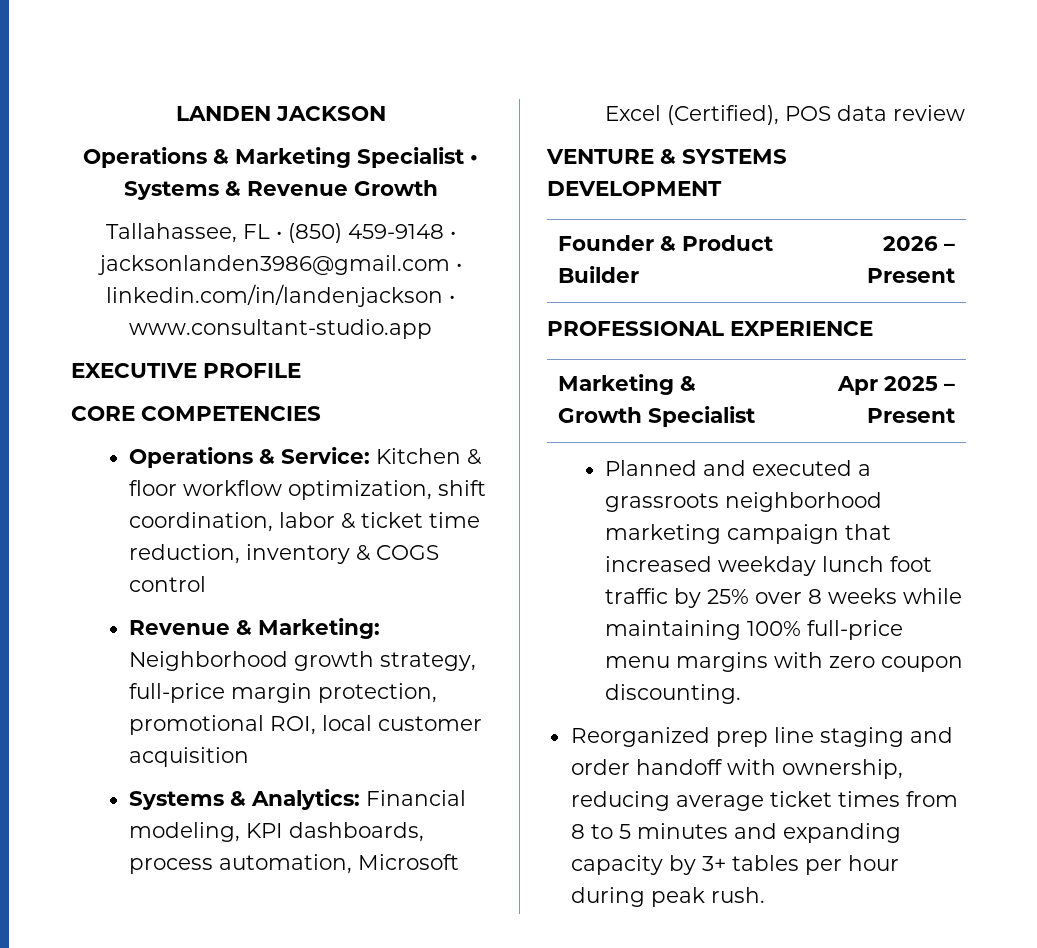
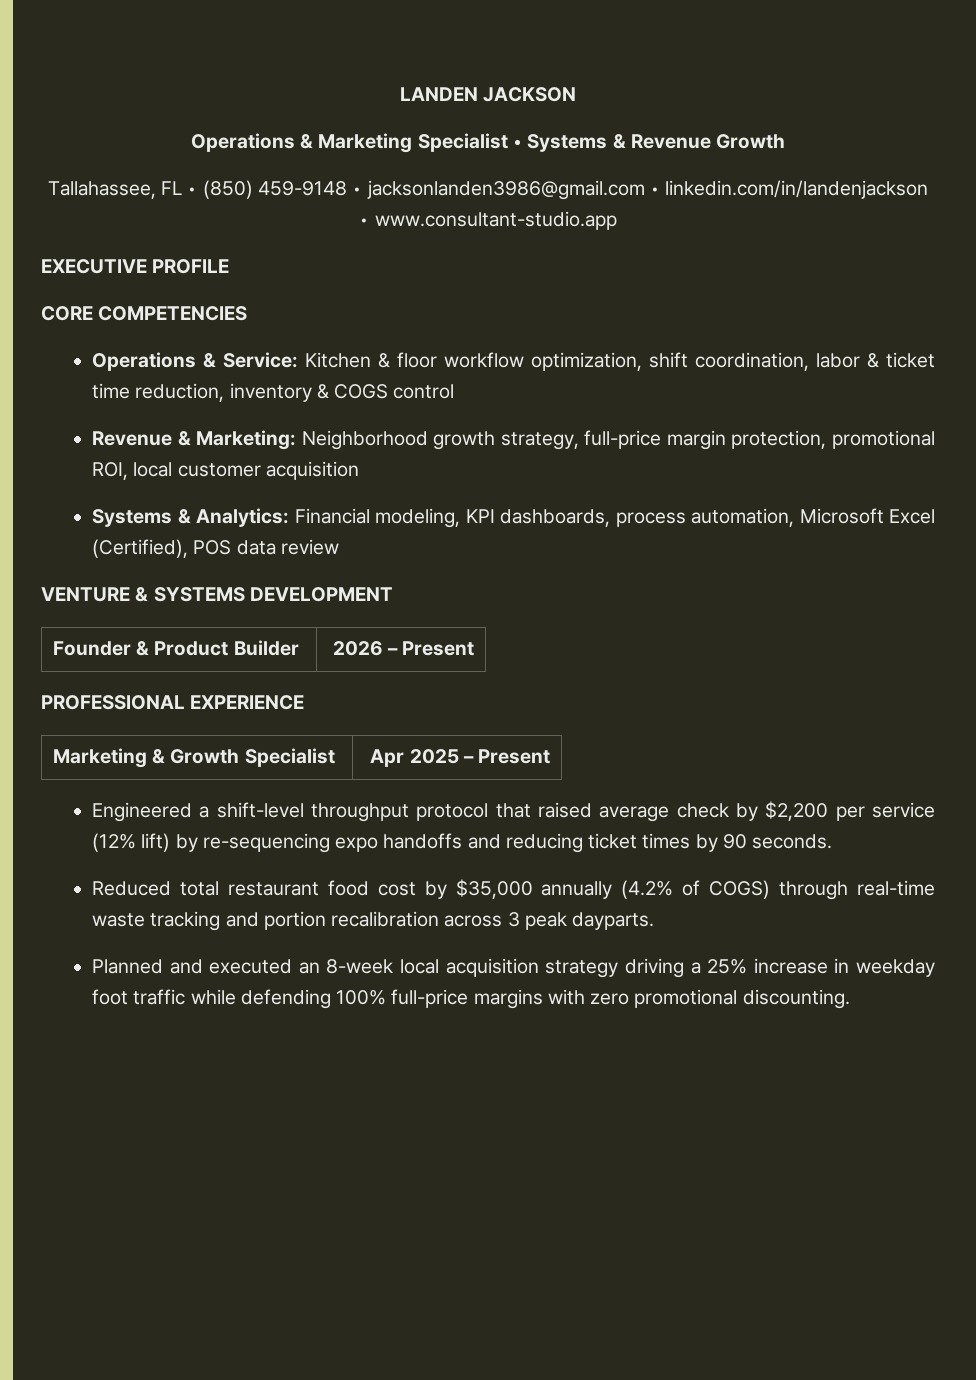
[605,460,872,476] [605,492,883,512] [605,524,892,544] [605,556,933,576] [605,588,963,608] [605,620,742,640] Planned and executed a grassroots neighborhood marketing campaign that increased weekday lunch foot traffic by 25% over 8 weeks while maintaining -> [92,801,935,822] [92,833,833,853] [92,879,936,900] [92,911,655,931] [92,958,935,978] [92,989,331,1009] Engineered a shift-level throughput protocol that raised average check by $2,200 per service (12% lift) by re-sequencing expo handoffs and reducing ticket times by 90 seconds. // Reduced total restaurant food cost by $35,000 annually (4.2% of COGS) through real-time waste tracking and portion recalibration across 3 peak dayparts. // Planned and executed an 8-week local acquisition strategy driving a 25% increase in weekday foot traffic while defending
[605,656,671,668] menu -> (469, 998) none
[881,656,964,672] coupon -> [634,989,738,1008] promotional
[570,727,953,747] [570,759,903,779] [570,791,958,811] [570,823,901,843] [570,855,899,875] [570,887,765,907] // Reorganized prep line staging and order handoff with ownership, reducing average ticket times from 8 to 5 minutes and expanding capacity by 3+ tables per hour during peak rush. -> (850, 999) none

